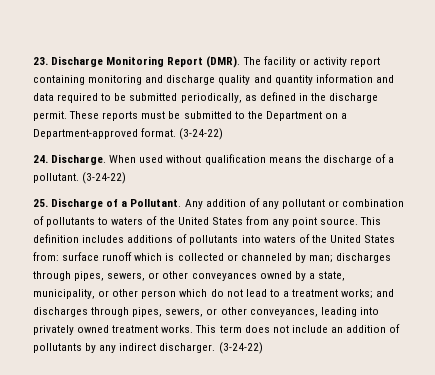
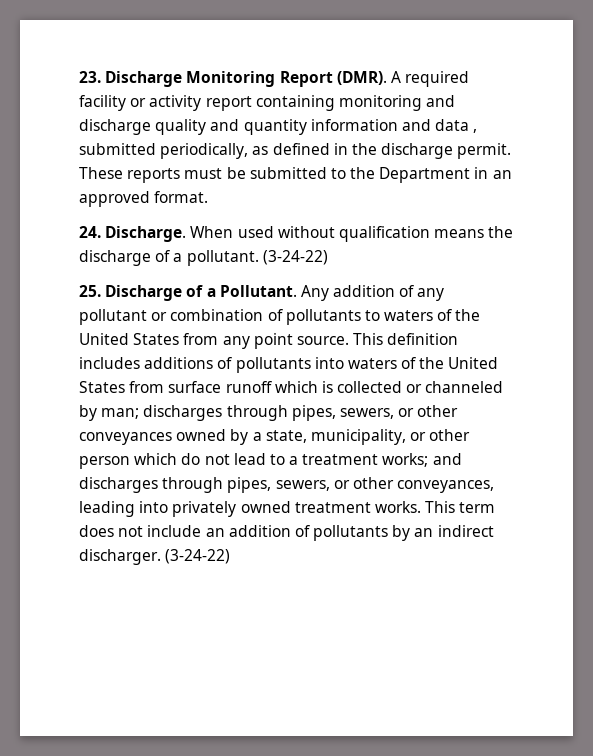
[242,57,261,65] The -> [390,71,470,87] A required
[57,93,127,103] required to be -> [473,129,478,133] ,
[324,113,348,119] [33,129,138,139] on a Department-approved -> [474,167,512,179] [79,191,150,207] in an approved
[179,128,224,140] (3-24-22) -> (209, 197) none
[33,252,59,261] from: -> [129,381,165,393] from
[99,345,117,353] any -> [414,528,434,537] an

